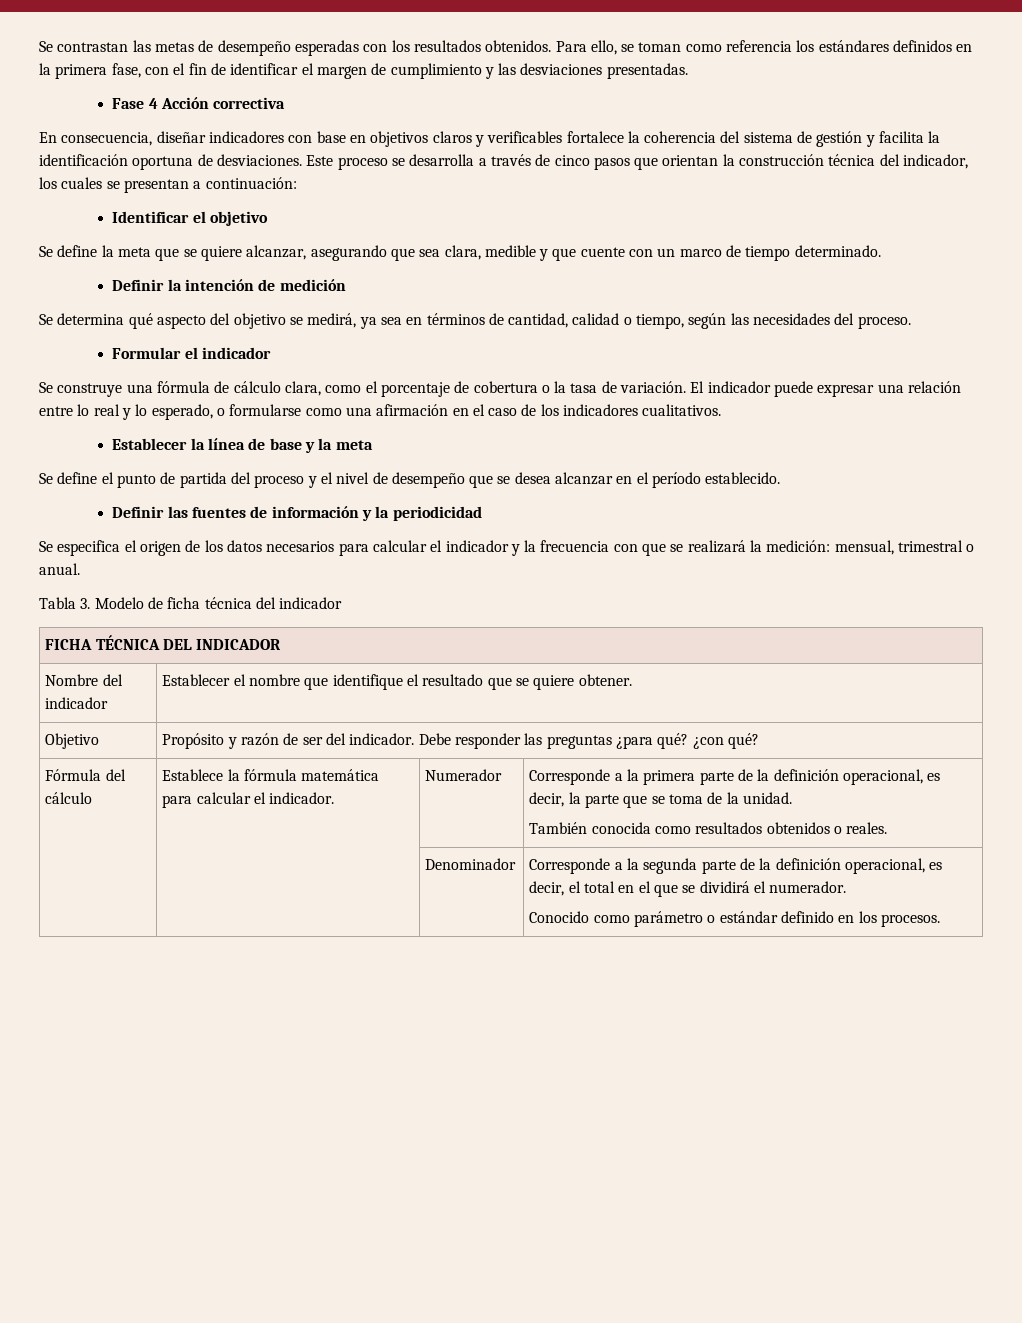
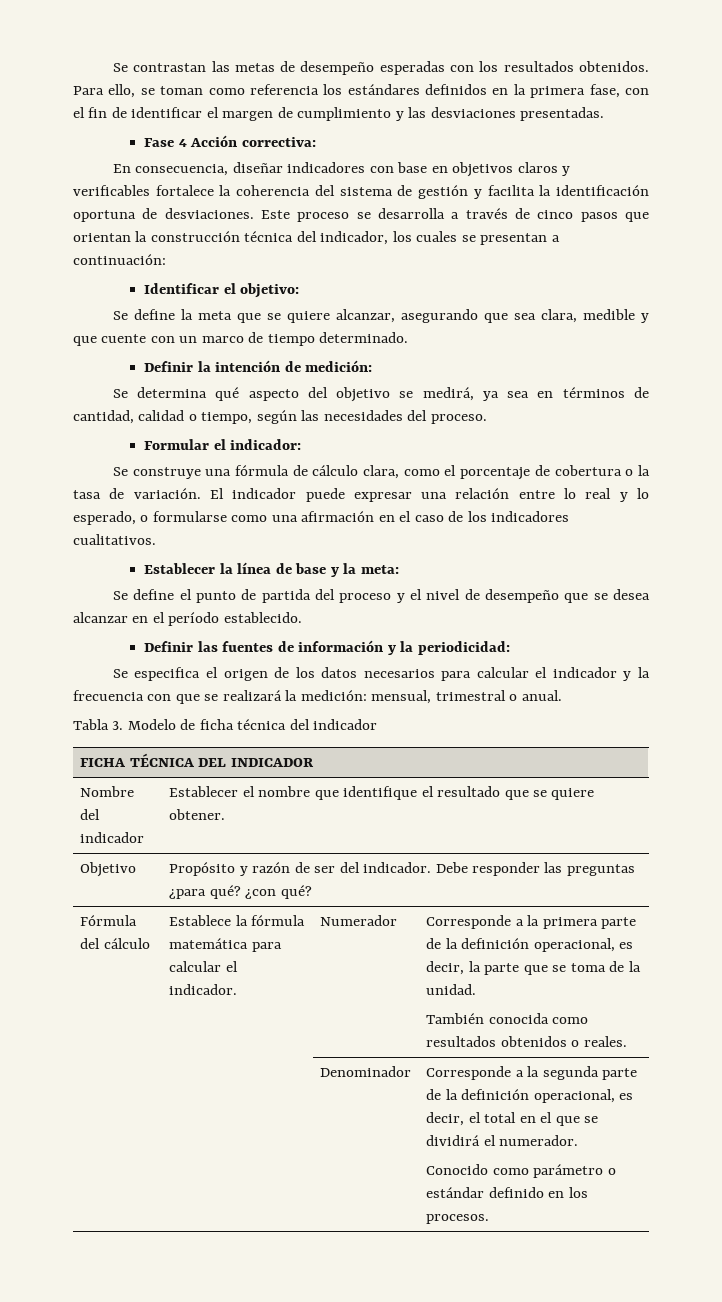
[213,97,286,109] correctiva -> [241,137,316,147] correctiva:
[210,211,269,226] objetivo -> [240,283,300,298] objetivo:
[279,279,346,291] medición -> [305,360,373,372] medición:
[202,347,272,359] indicador -> [230,439,302,450] indicador:
[335,440,373,450] meta -> [360,565,399,574] meta:
[392,506,482,521] periodicidad -> [417,641,510,655] periodicidad:

